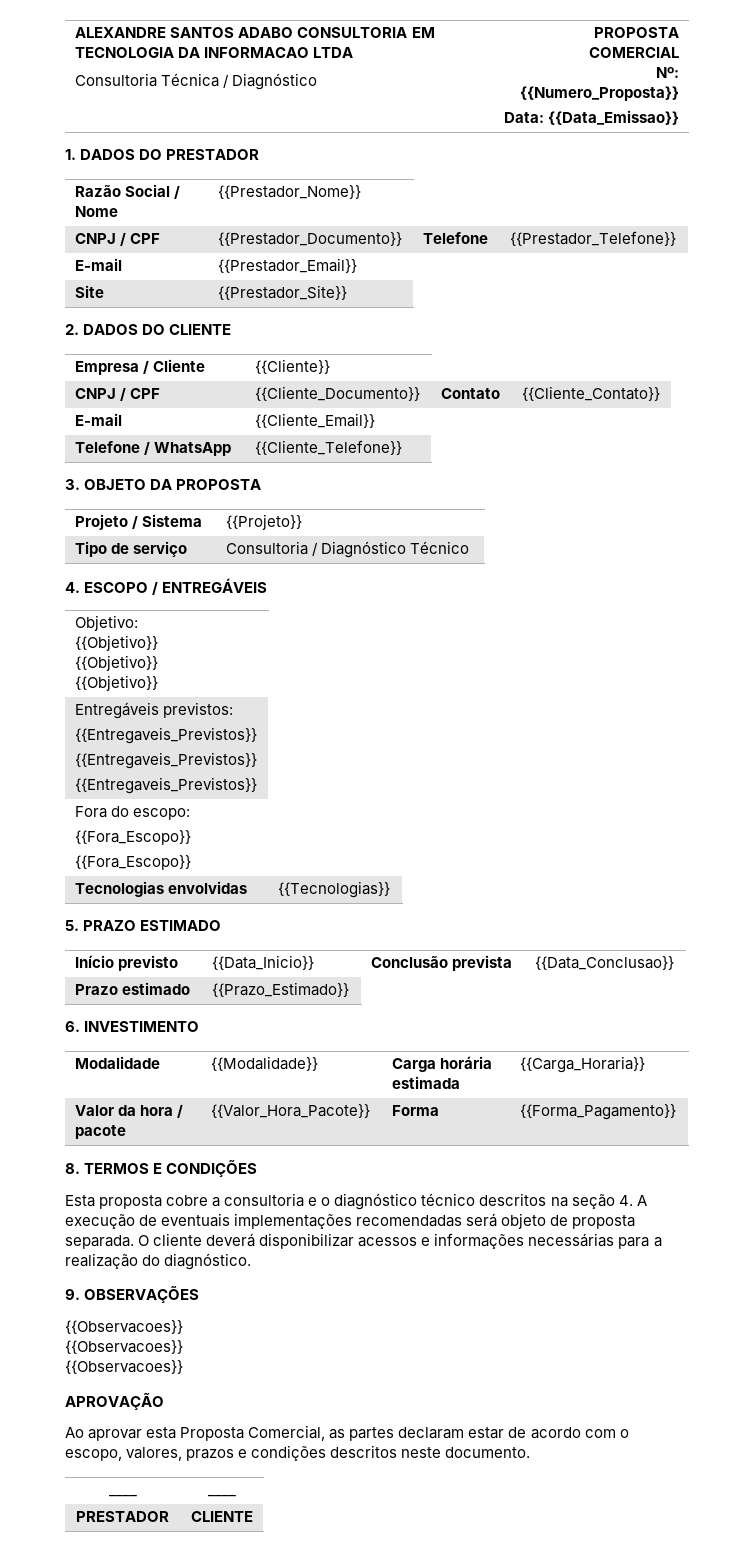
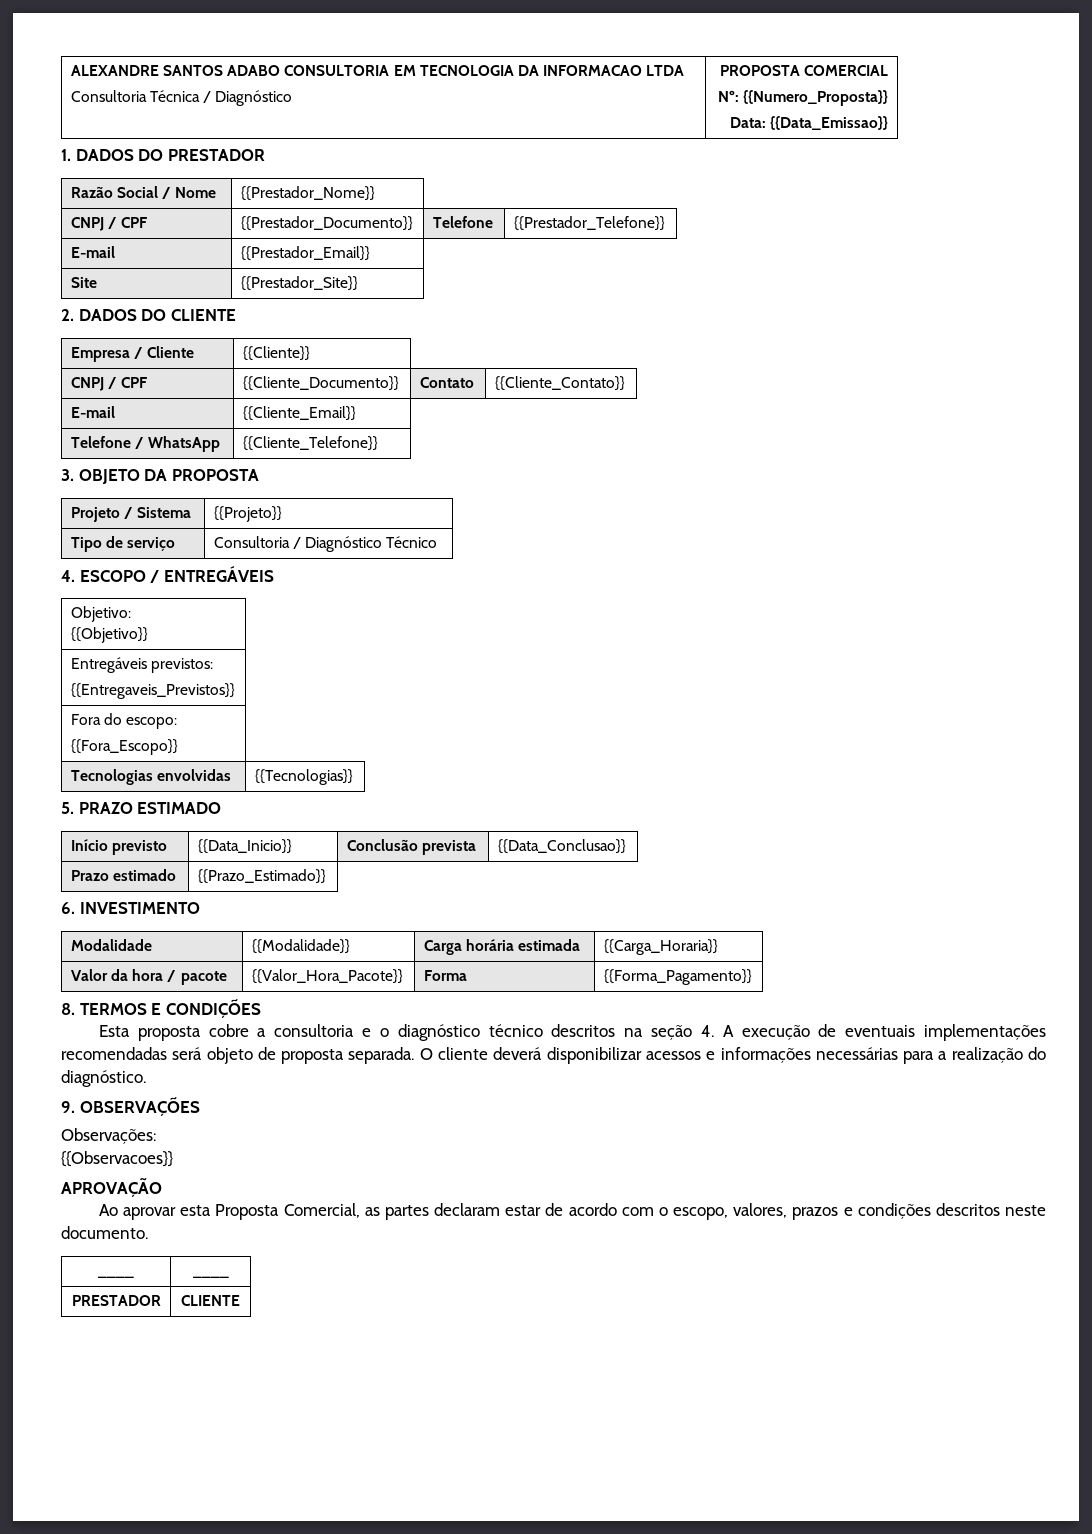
[75,655,159,671] [75,675,159,691] // {{Objetivo}} // {{Objetivo}} -> (148, 635) none
[75,752,258,769] [75,777,258,794] // {{Entregaveis_Previstos}} // {{Entregaveis_Previstos}} -> (235, 691) none
[75,855,192,870] // {{Fora_Escopo}} -> (178, 747) none
[65,1320,183,1334] [65,1340,183,1354] {{Observacoes}} // {{Observacoes}} -> [61,1128,156,1144] Observações:

